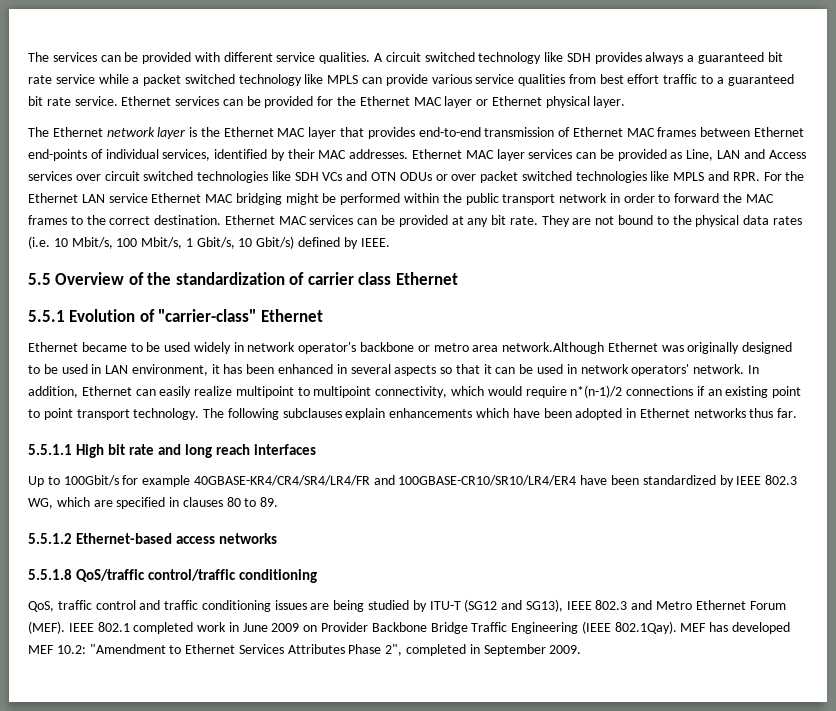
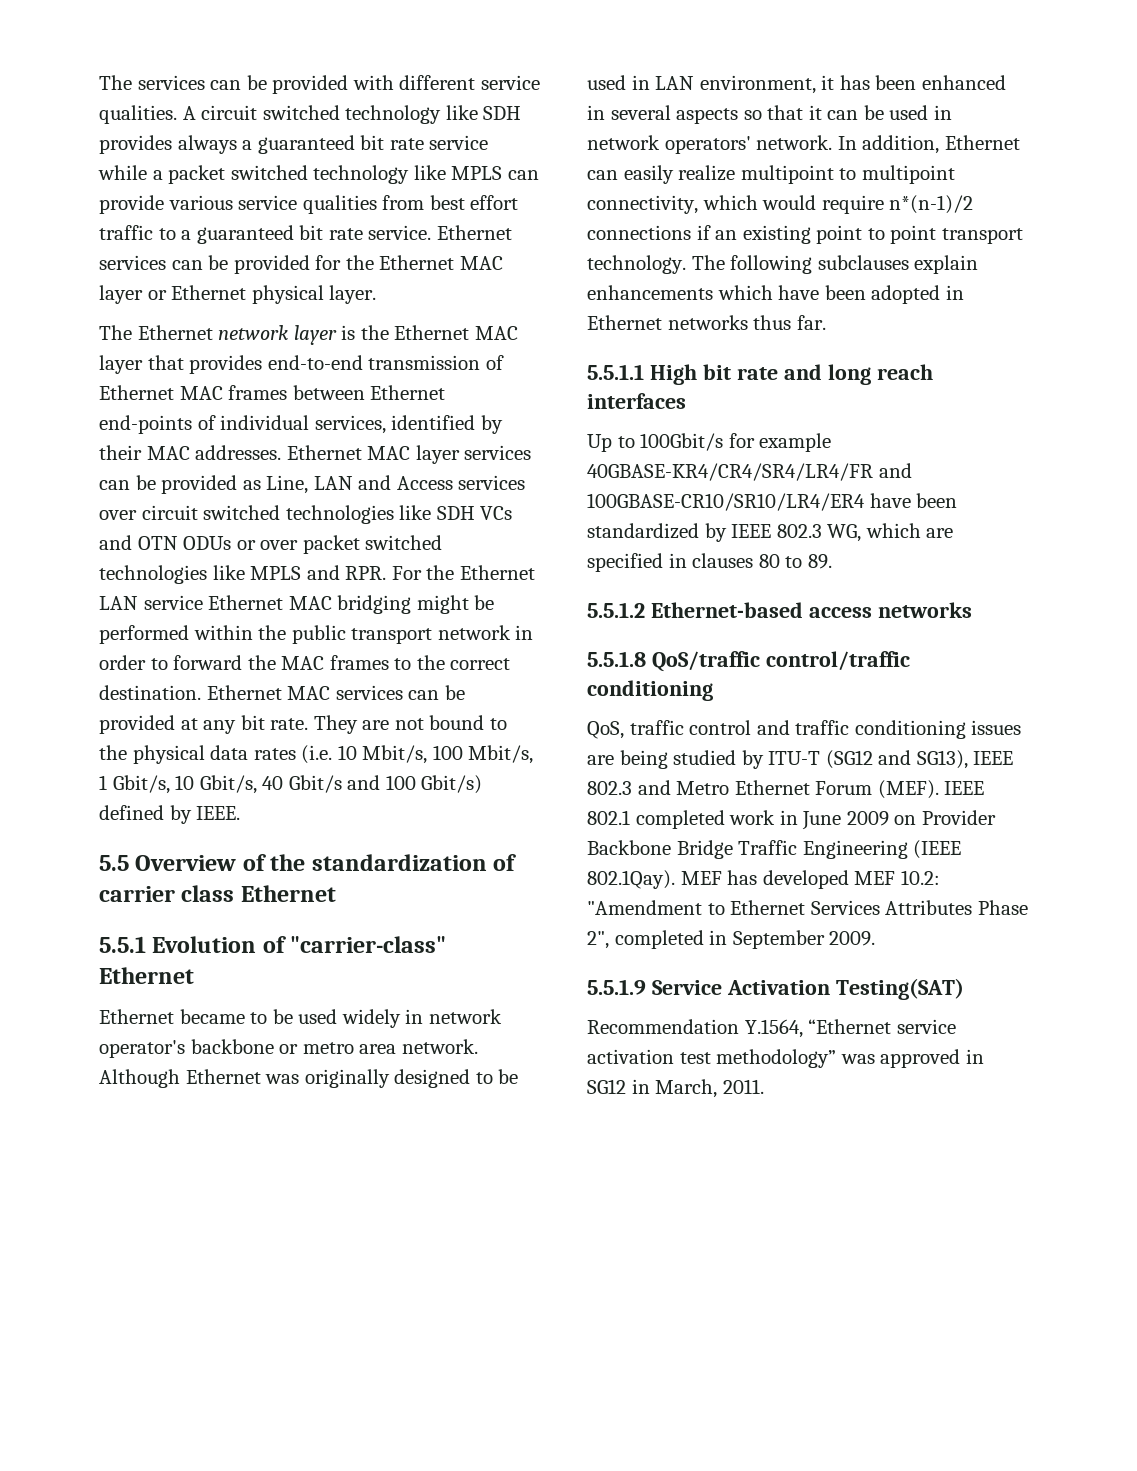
(253, 242) none -> [199,775,416,794] Gbit/s, 40 Gbit/s and 100
[502,342,605,354] network.Although -> [401,1039,478,1054] [99,1069,180,1088] network. Although
(582, 649) none -> [587,978,964,1000] [587,1019,956,1038] [587,1049,984,1068] [587,1079,764,1098] // 5.5.1.9 Service Activation Testing(SAT) // Recommendation Y.1564, “Ethernet service activation test methodology” was approved in SG12 in March, 2011.

